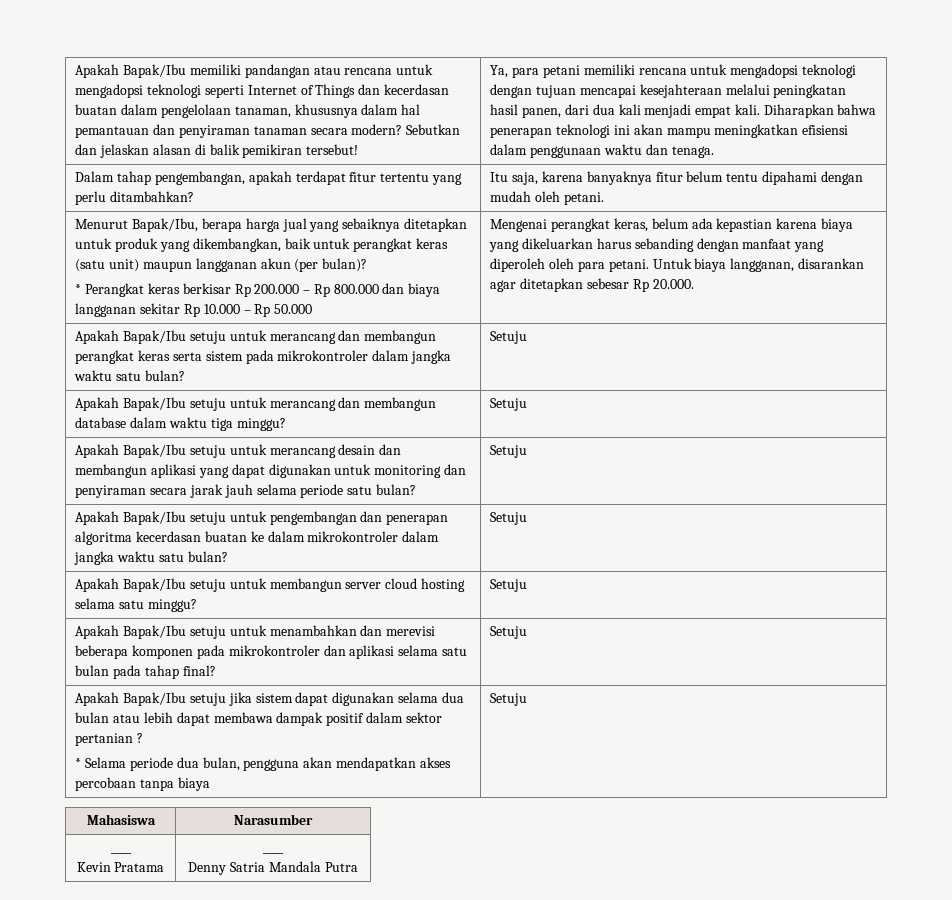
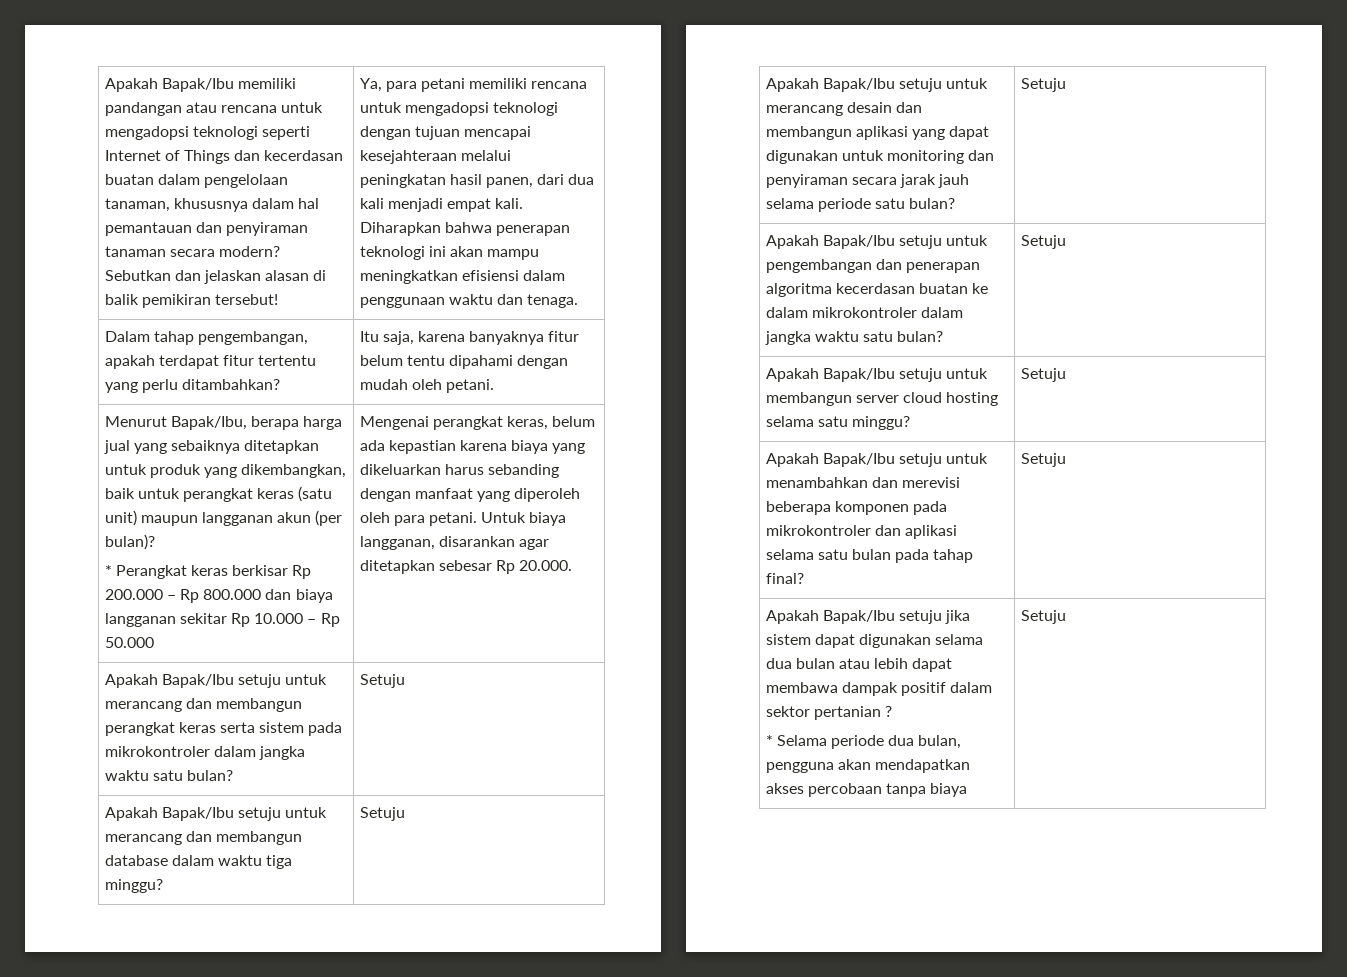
[86,814,156,825] [234,814,313,825] [110,852,132,854] [76,862,165,872] [263,852,284,854] [188,861,358,875] // Mahasiswa | Narasumber // ____ // Kevin Pratama | ____ // Denny Satria Mandala Putra -> (1066, 617) none

